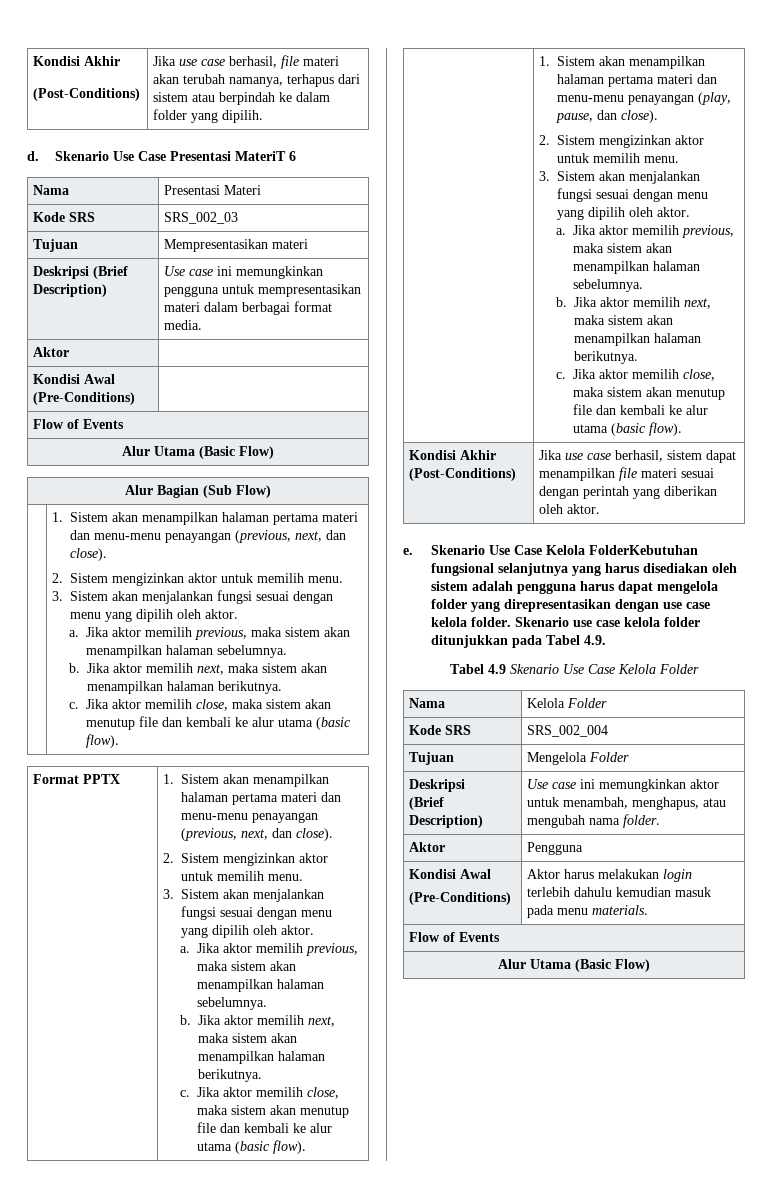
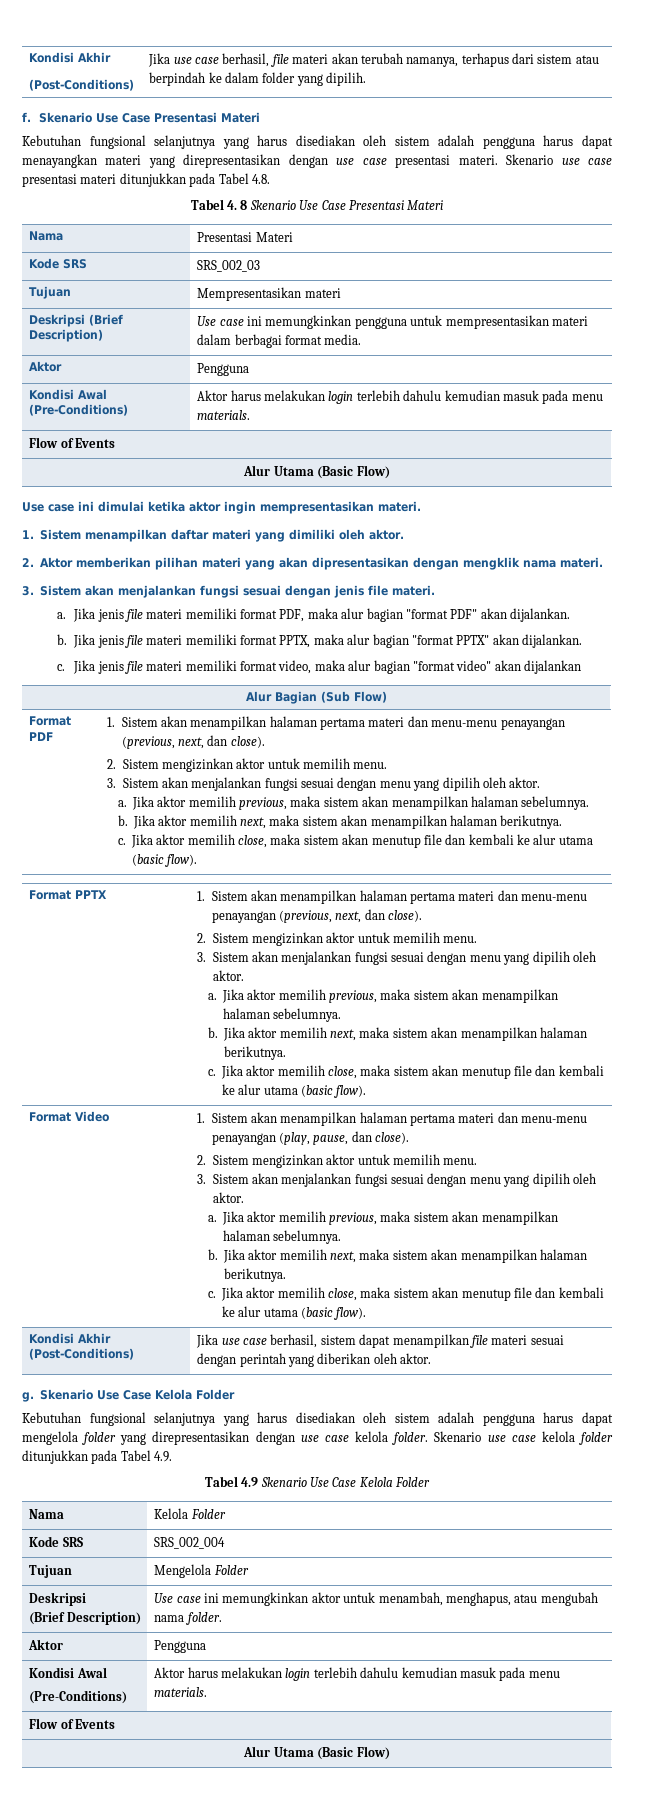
[27,151,296,161] d. Skenario Use Case Presentasi MateriT 6 -> [22,112,261,123] [22,135,613,149] [22,154,612,168] [22,173,270,187] [190,199,444,210] f. Skenario Use Case Presentasi Materi // Kebutuhan fungsional selanjutnya yang harus disediakan oleh sistem adalah pengguna harus dapat menayangkan materi yang direpresentasikan dengan use case presentasi materi. Skenario use case presentasi materi ditunjukkan pada Tabel 4.8. // Tabel 4. 8 Skenario Use Case Presentasi Materi
(70, 352) none -> [197,363,250,376] Pengguna
[33,419,125,429] [121,446,274,459] // Flow of Events // Alur Utama (Basic Flow) -> [197,390,603,404] [197,410,251,420] [29,437,115,448] [243,465,390,479] [22,501,421,514] [22,529,405,542] [22,557,604,570] [22,585,436,598] [56,608,571,622] [56,634,583,648] [56,660,582,674] Aktor harus melakukan login terlebih dahulu kemudian masuk pada menu materials. // Flow of Events // Alur Utama (Basic Flow) // Use case ini dimulai ketika aktor ingin mempresentasikan materi. // 1. Sistem menampilkan daftar materi yang dimiliki oleh aktor. // 2. Aktor memberikan pilihan materi yang akan dipresentasikan dengan mengklik nama materi. // 3. Sistem akan menjalankan fungsi sesuai dengan jenis file materi. // a. Jika jenis file materi memiliki format PDF, maka alur bagian "format PDF" akan dijalankan. // b. Jika jenis file materi memiliki format PPTX, maka alur bagian "format PPTX" akan dijalankan. // c. Jika jenis file materi memiliki format video, maka alur bagian "format video" akan dijalankan
(271, 491) none -> [29,716,72,726] [29,732,54,741] Format PDF
(306, 1147) none -> [29,1111,110,1122] Format Video
[403,545,698,555] e. Skenario Use Case Kelola FolderKebutuhan -> [22,1389,236,1402] [22,1412,81,1423] g. Skenario Use Case Kelola Folder // Kebutuhan

